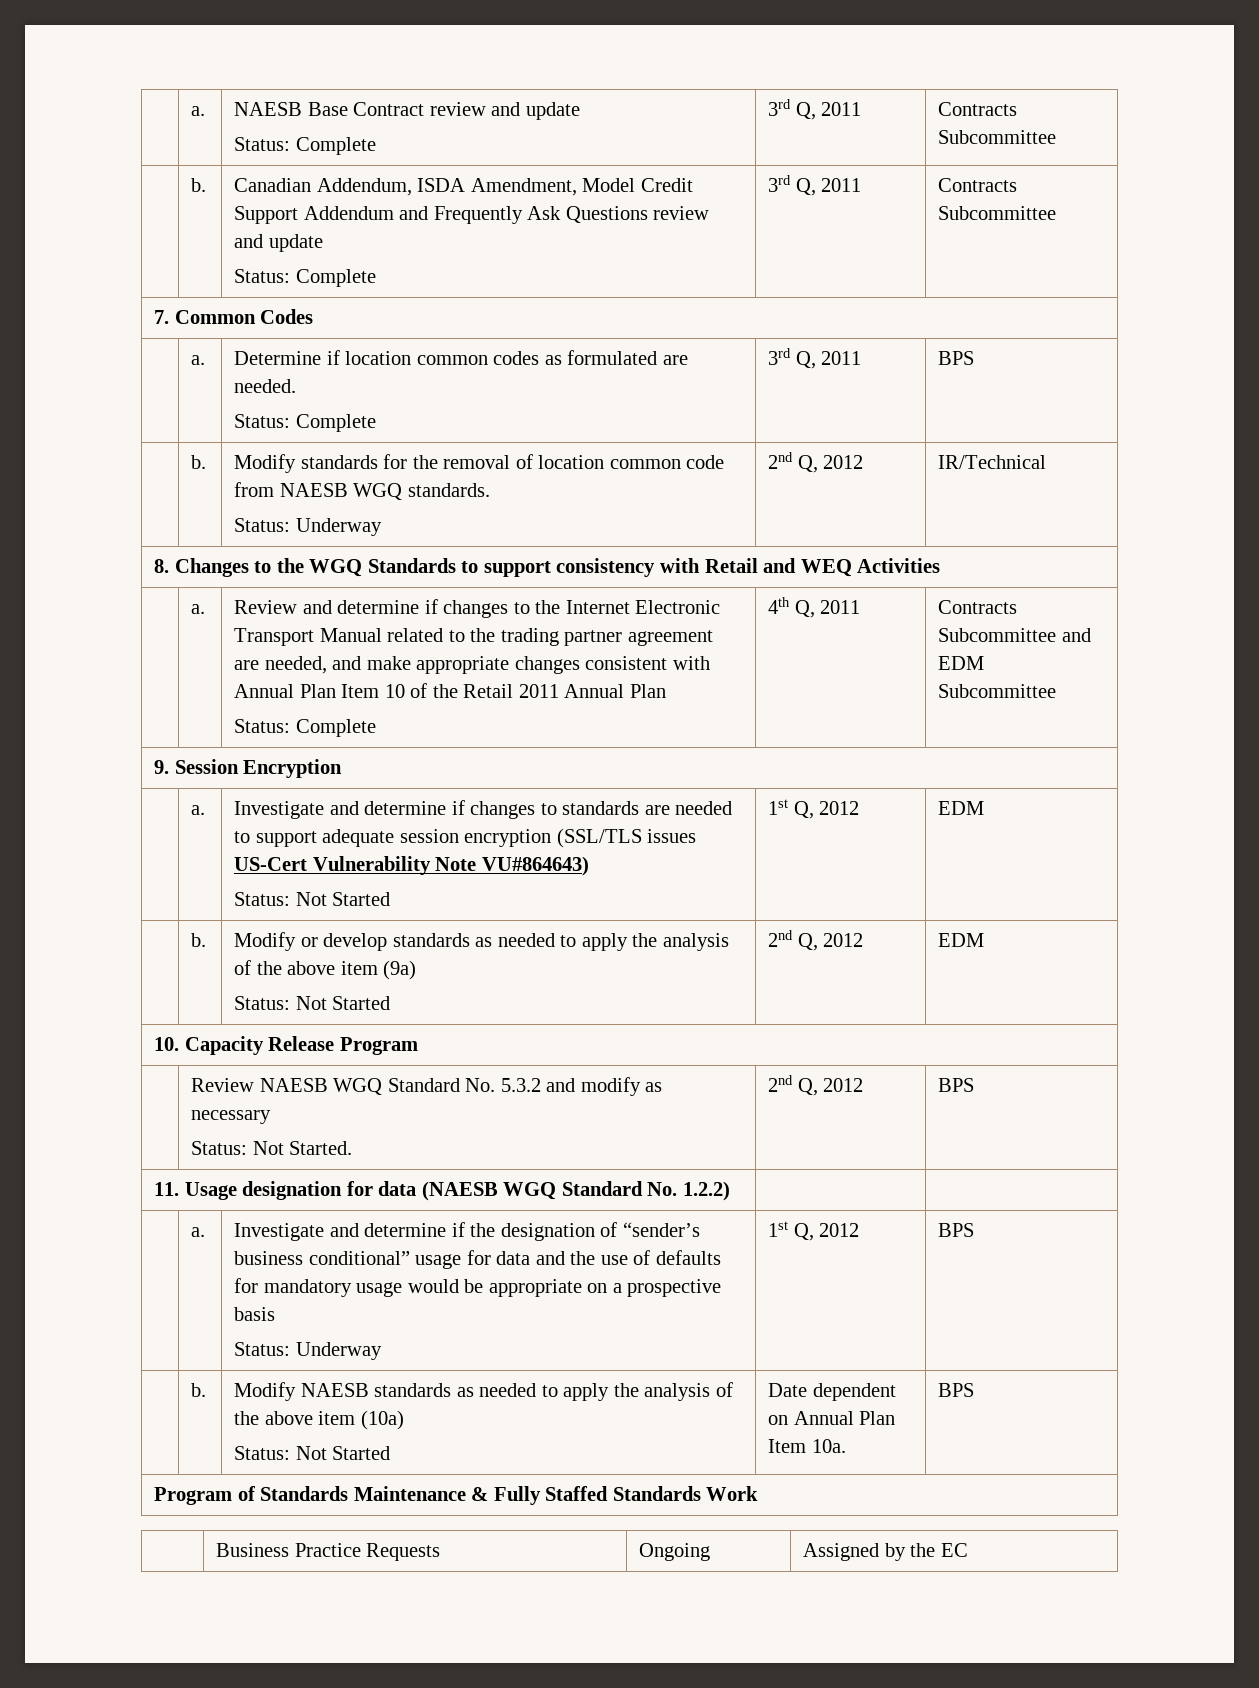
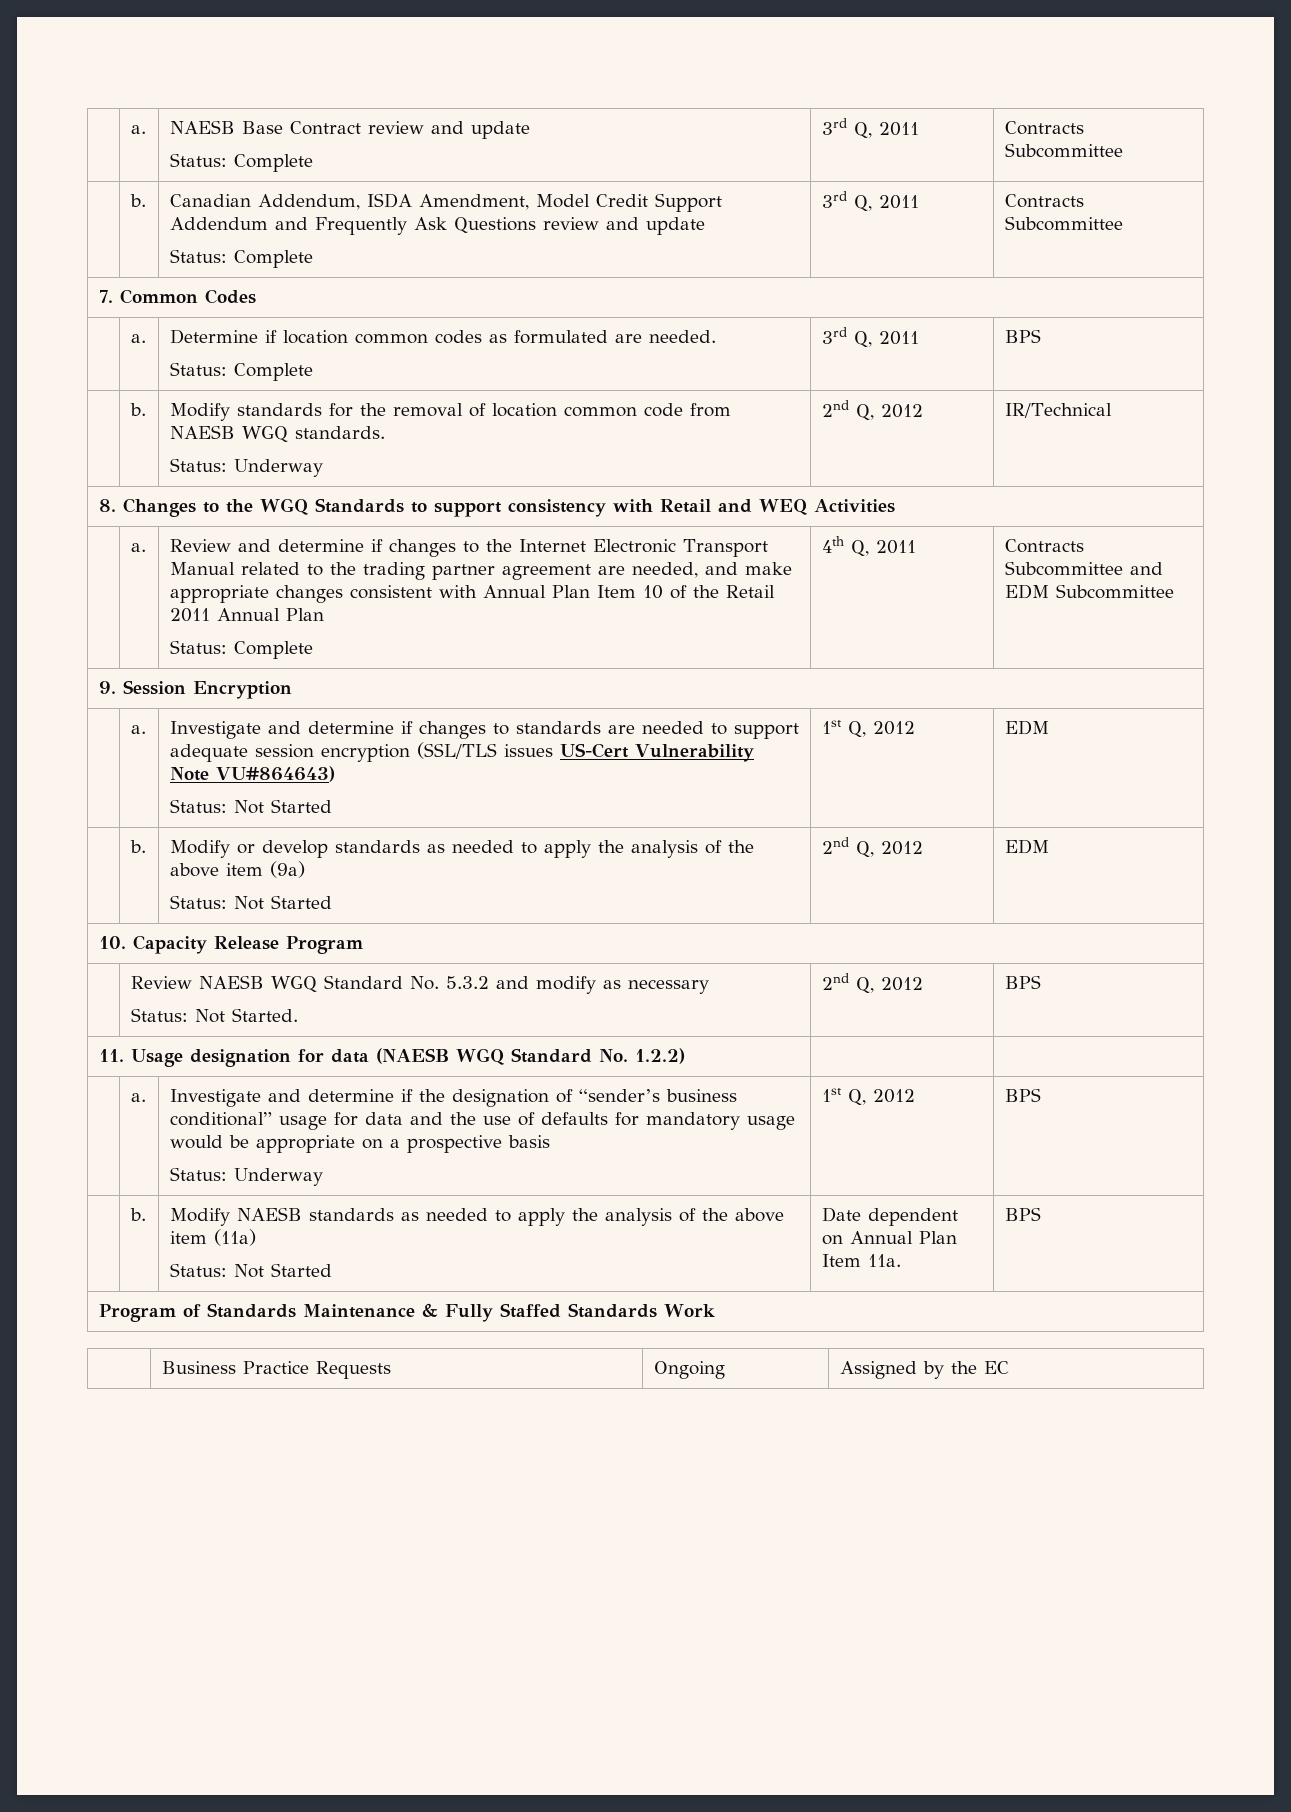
[360,1410,404,1430] (10a) -> [213,1229,256,1246] (11a)
[811,1439,846,1453] 10a. -> [867,1254,901,1267] 11a.

